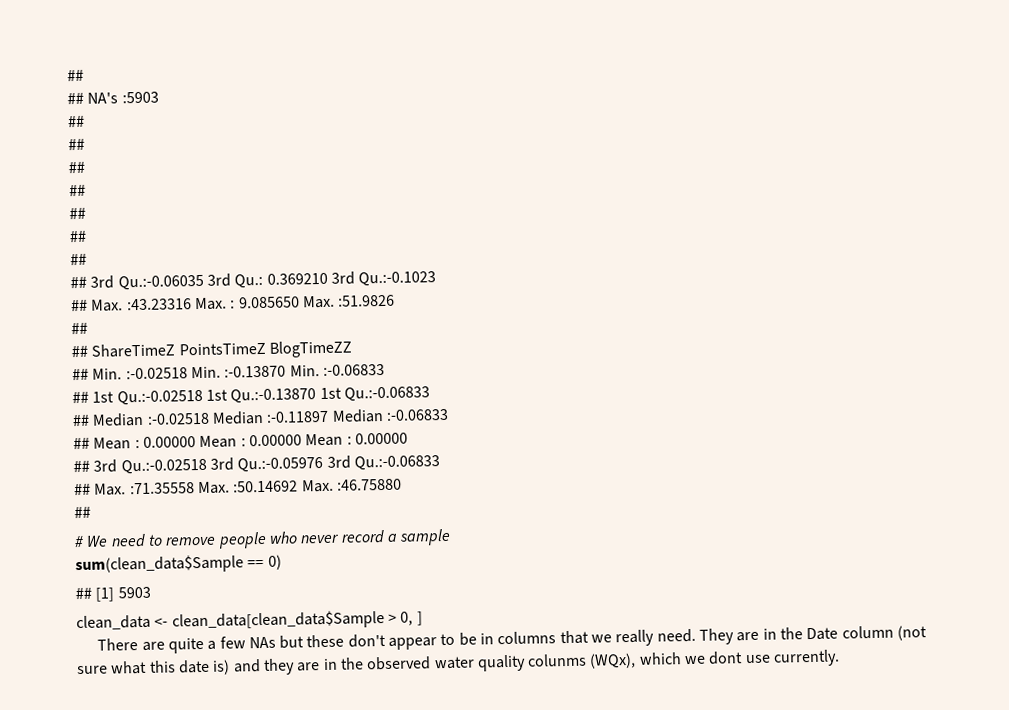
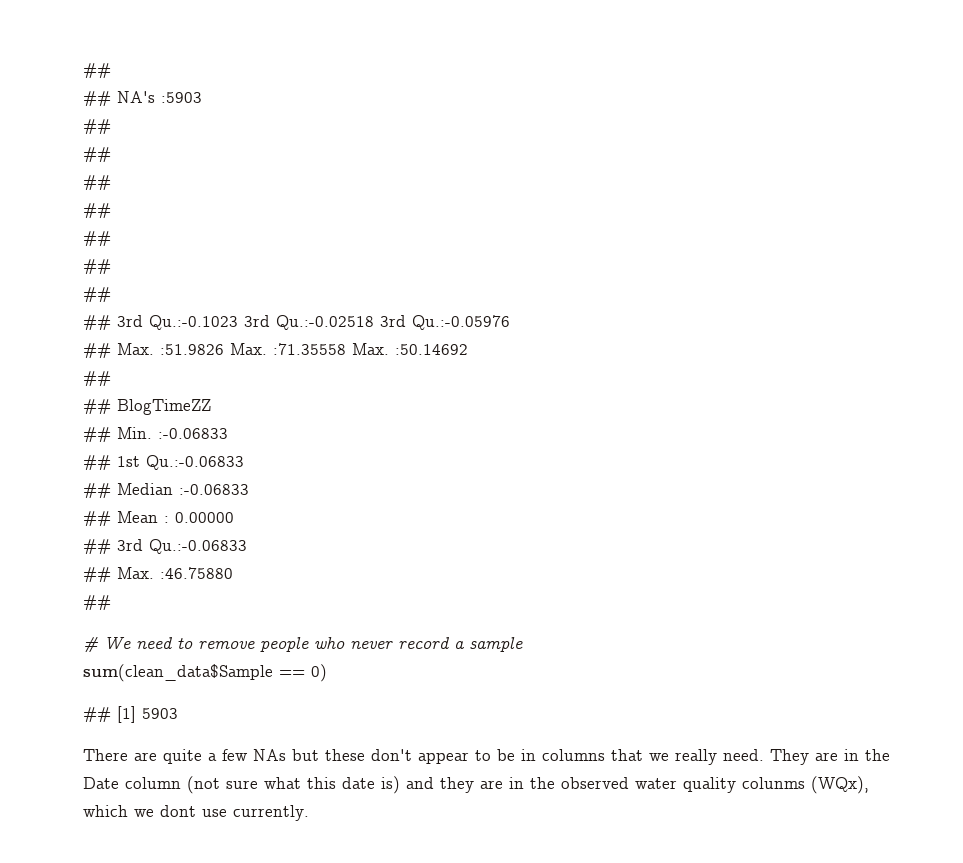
[117,271,437,291] [71,294,396,312] [71,322,88,335] [71,342,266,358] Qu.:-0.06035 3rd Qu.: 0.369210 3rd Qu.:-0.1023 // ## Max. :43.23316 Max. : 9.085650 Max. :51.9826 // ## // ## ShareTimeZ PointsTimeZ -> [149,315,510,330] [83,343,468,358] [83,371,111,386] [83,399,111,414] Qu.:-0.1023 3rd Qu.:-0.02518 3rd Qu.:-0.05976 // ## Max. :51.9826 Max. :71.35558 Max. :50.14692 // ## // ##
[125,365,320,380] :-0.02518 Min. :-0.13870 Min. -> (152, 433) none
[116,387,342,406] Qu.:-0.02518 1st Qu.:-0.13870 1st -> (140, 461) none
[146,409,384,425] :-0.02518 Median :-0.11897 Median -> (173, 489) none
[199,432,408,449] [73,456,324,475] Mean : 0.00000 Mean : 0.00000 // ## 3rd Qu.:-0.02518 3rd Qu.:-0.05976 -> [83,539,111,554] // ##
[129,479,334,495] :71.35558 Max. :50.14692 Max. -> (154, 573) none
[76,610,423,631] // clean_data <- clean_data[clean_data$Sample > 0, ] -> (178, 713) none

